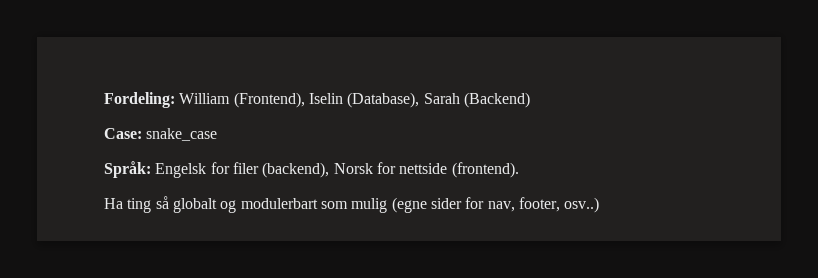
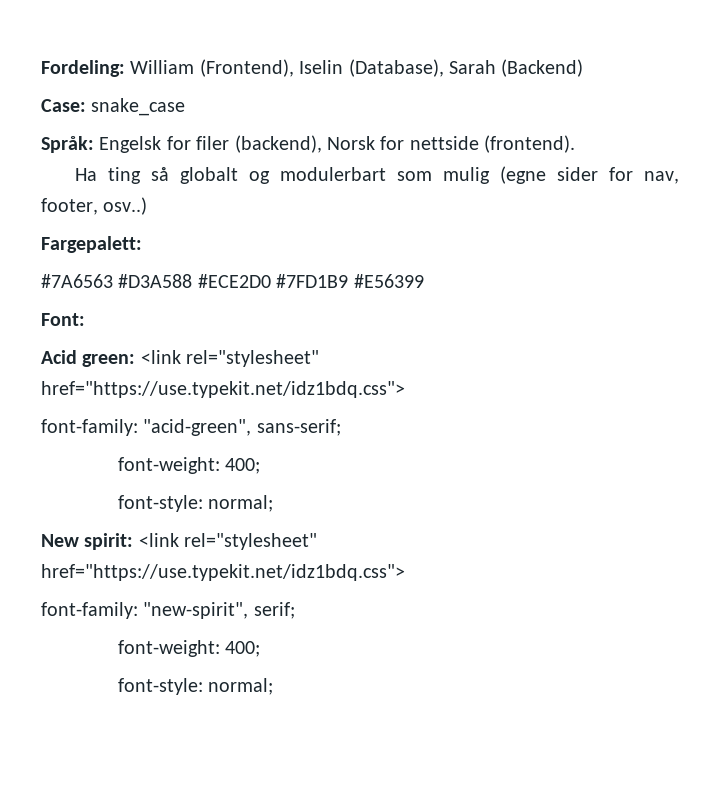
(600, 205) none -> [41,236,142,253] [41,274,424,288] [41,313,85,326] [41,350,320,367] [41,381,405,398] [41,419,341,436] [117,457,260,474] [117,495,273,512] [41,533,318,550] [41,564,405,581] [41,602,295,619] [117,640,260,657] [117,678,273,695] // Fargepalett: // #7A6563 #D3A588 #ECE2D0 #7FD1B9 #E56399 // Font: // Acid green: <link rel="stylesheet" href="https://use.typekit.net/idz1bdq.css"> // font-family: "acid-green", sans-serif; // font-weight: 400; // font-style: normal; // New spirit: <link rel="stylesheet" href="https://use.typekit.net/idz1bdq.css"> // font-family: "new-spirit", serif; // font-weight: 400; // font-style: normal;

